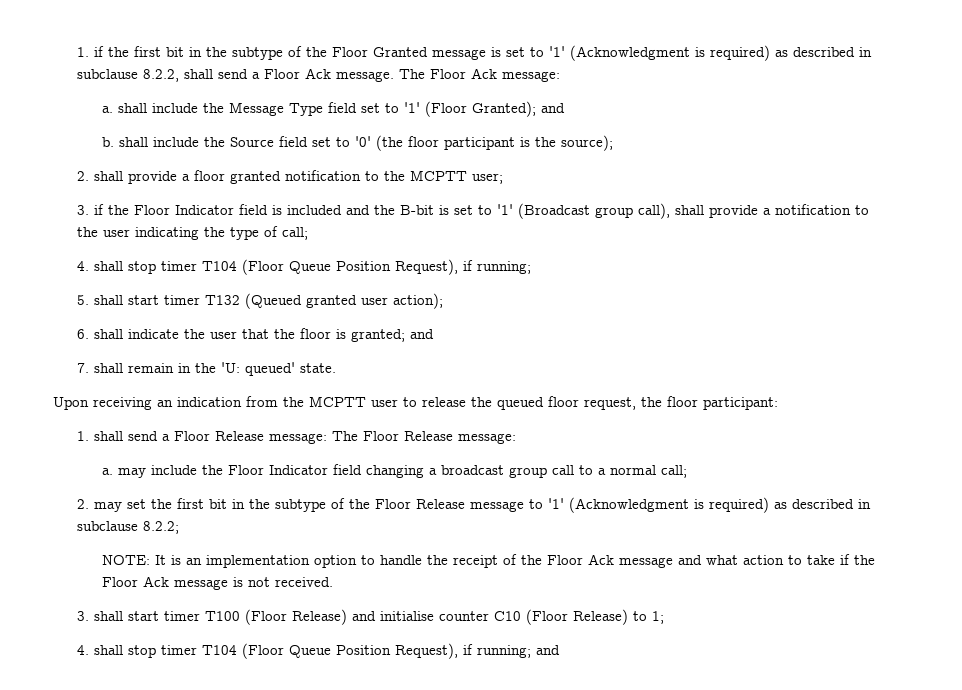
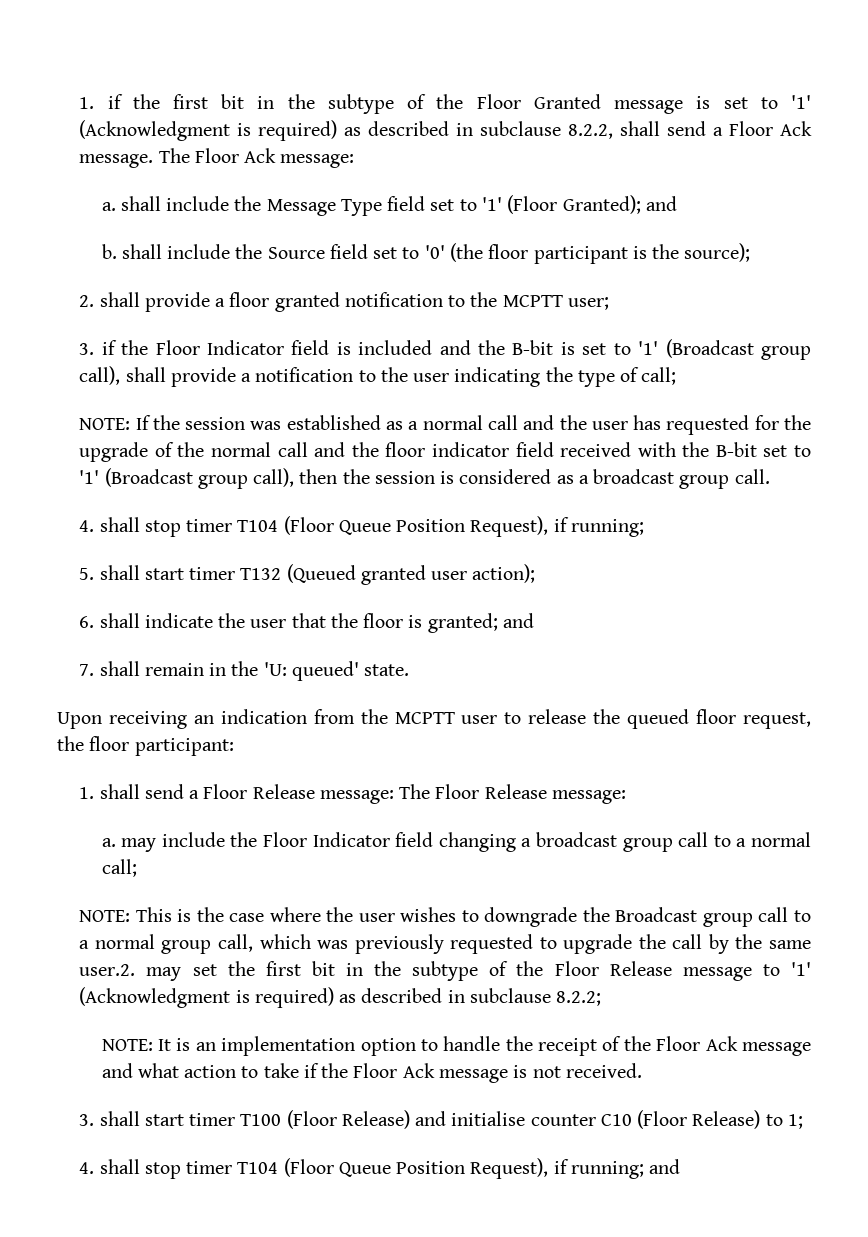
(309, 233) none -> [79,415,812,435] [79,442,811,462] [79,468,770,489] // NOTE: If the session was established as a normal call and the user has requested for the upgrade of the normal call and the floor indicator field received with the B-bit set to '1' (Broadcast group call), then the session is considered as a broadcast group call.
[77,499,90,509] 2. -> [79,907,812,927] [79,934,811,954] [79,964,136,976] NOTE: This is the case where the user wishes to downgrade the Broadcast group call to a normal group call, which was previously requested to upgrade the call by the same user.2.

